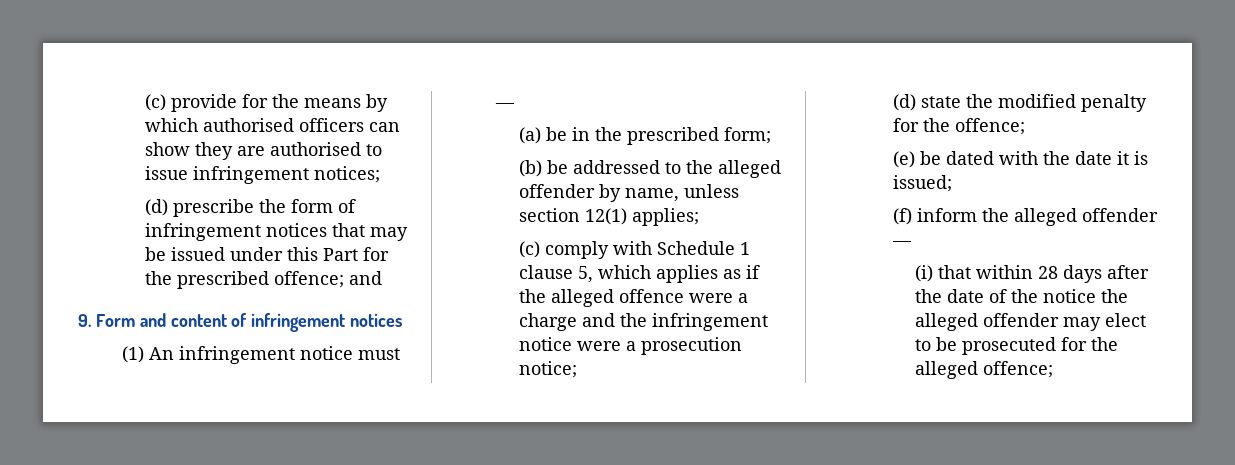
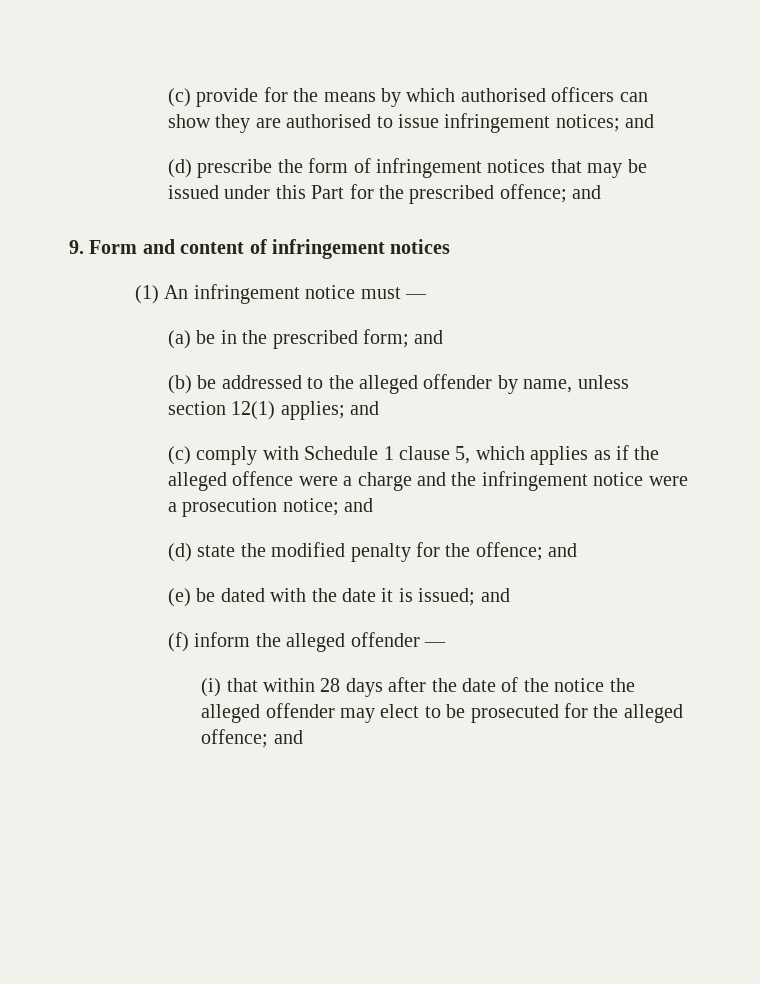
(380, 174) none -> [625,114,655,128] and
(771, 135) none -> [414,330,444,344] and
(699, 217) none -> [350,401,380,415] and
(577, 369) none -> [344,498,374,512] and
(1025, 126) none -> [548,543,578,557] and
(952, 183) none -> [480,588,510,602] and
(1053, 369) none -> [273,730,303,744] and

